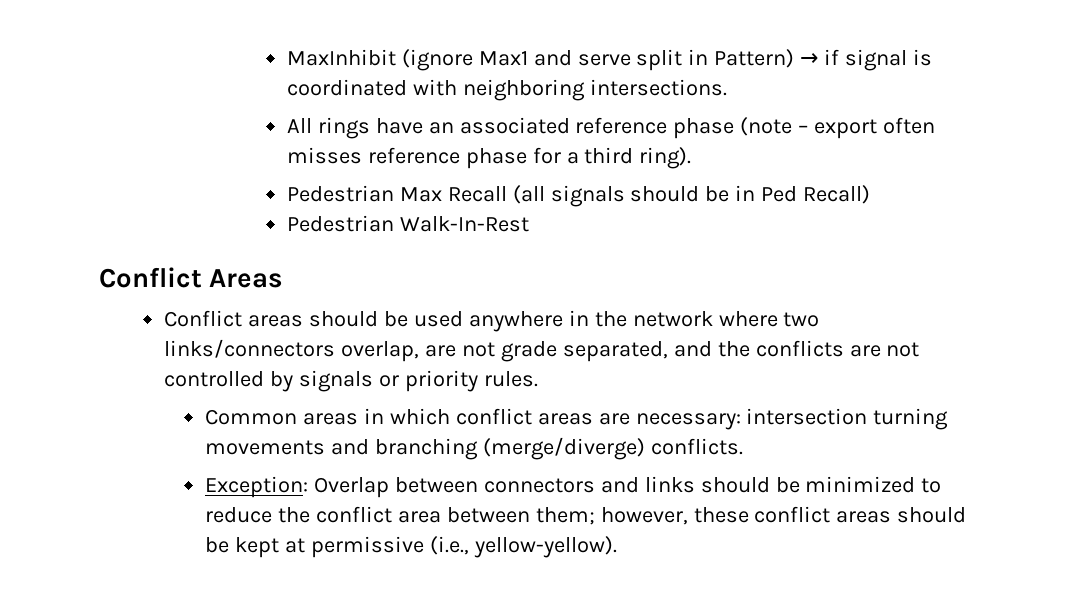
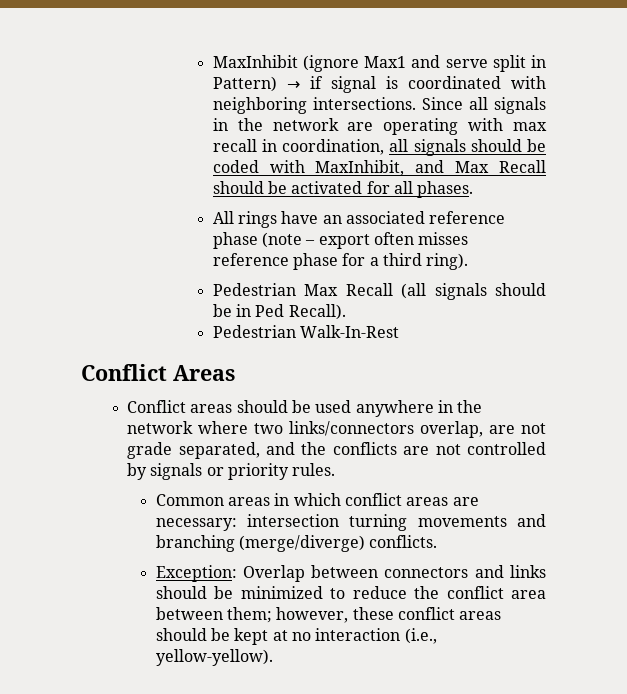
(727, 87) none -> [421,97,546,114] [212,118,547,135] [212,139,546,156] [212,160,546,176] [212,181,474,198] Since all signals in the network are operating with max recall in coordination, all signals should be coded with MaxInhibit, and Max Recall should be activated for all phases.
[803,185,871,204] Recall) -> [288,304,346,320] Recall).
[310,536,424,558] permissive -> [291,628,401,641] no interaction

